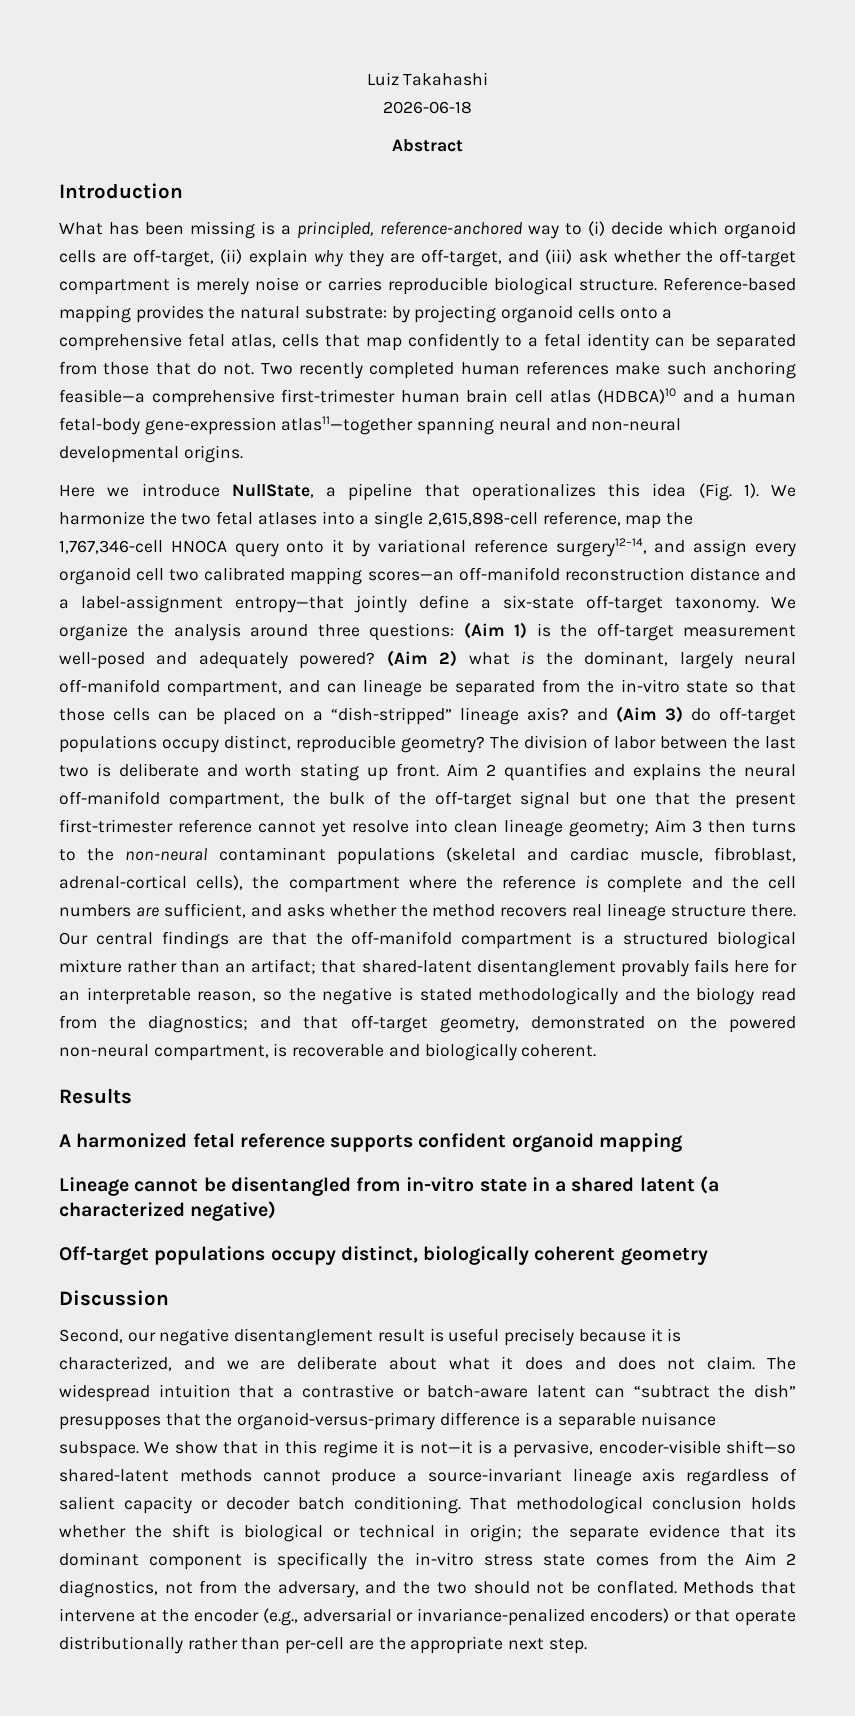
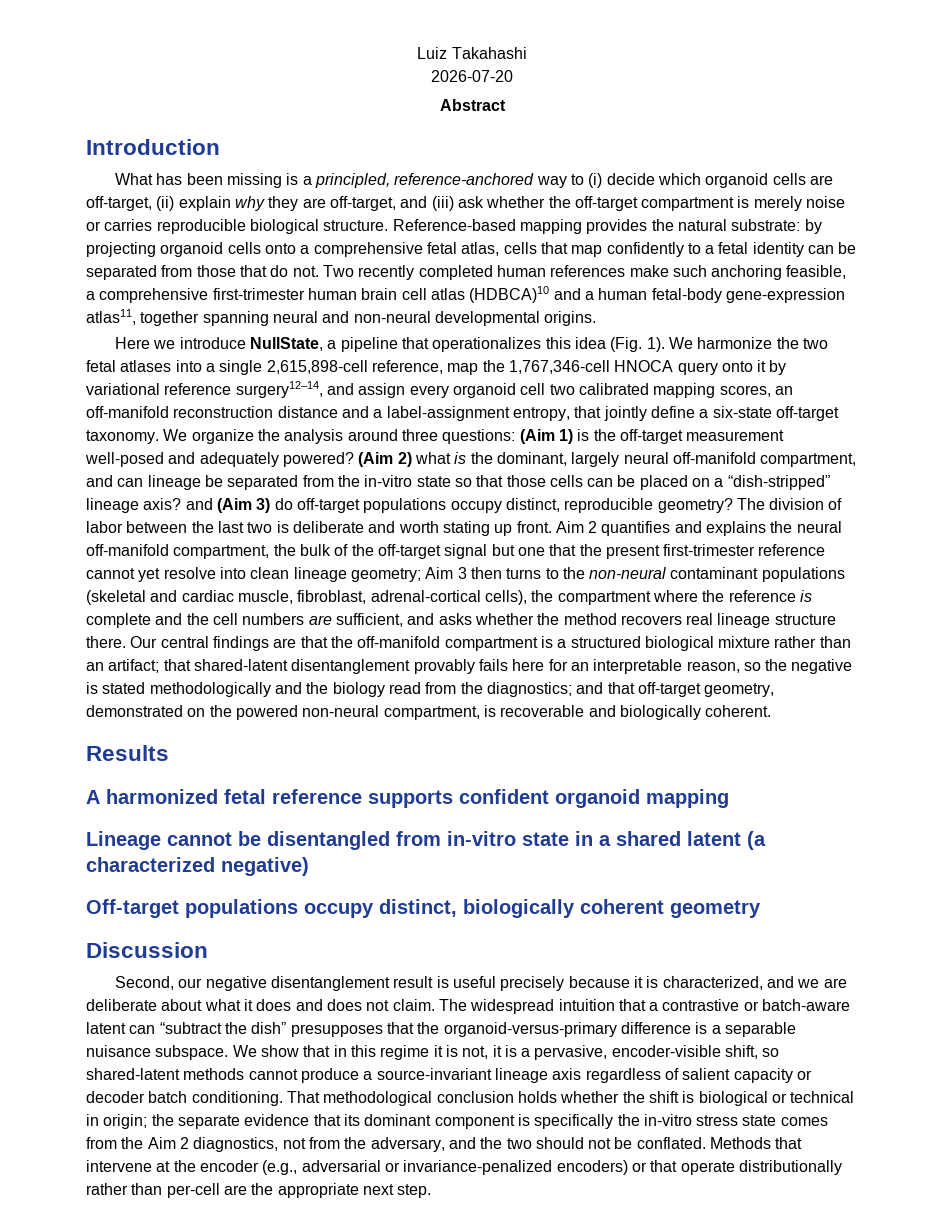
[383,101,472,114] 2026-06-18 -> [431,70,513,82] 2026-07-20
[59,389,145,403] feasible—a -> [786,265,847,279] [86,291,95,300] feasible, a
[281,416,414,435] atlas11—together -> [86,309,200,326] atlas11, together
[367,571,454,581] scores—an -> [719,385,793,397] scores, an
[235,596,344,613] entropy—that -> [512,406,602,421] entropy, that
[419,1440,473,1454] not—it -> [462,1045,502,1059] not, it
[726,1440,797,1454] shift—so -> [725,1045,780,1059] shift, so

